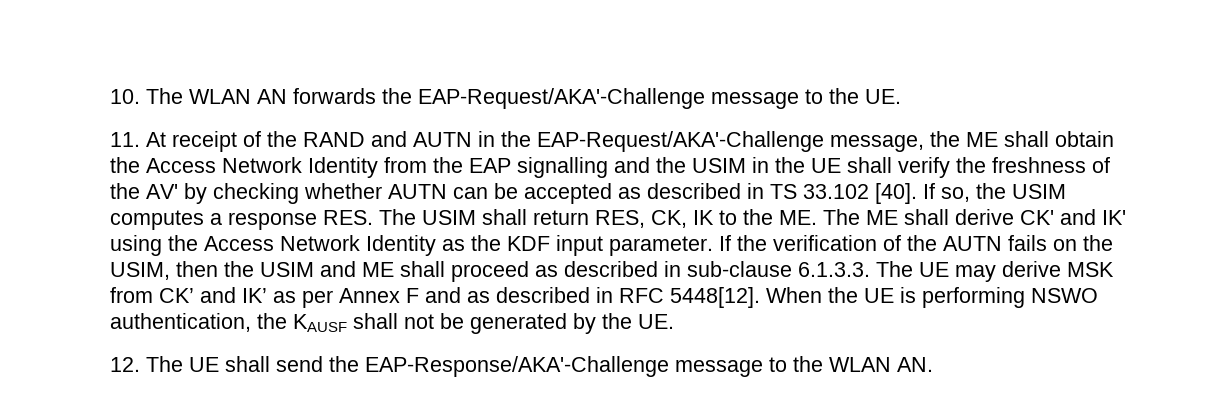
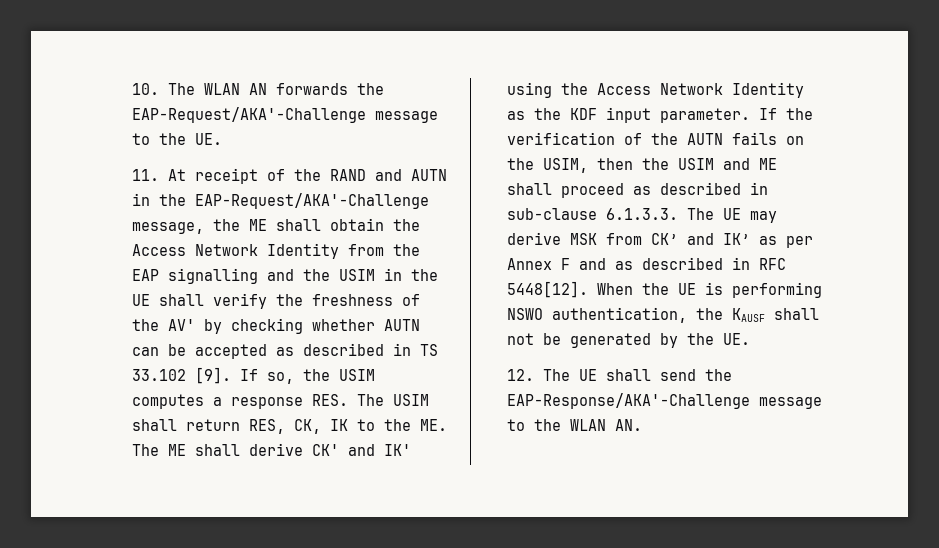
[874,183,917,204] [40]. -> [195,367,232,384] [9].

